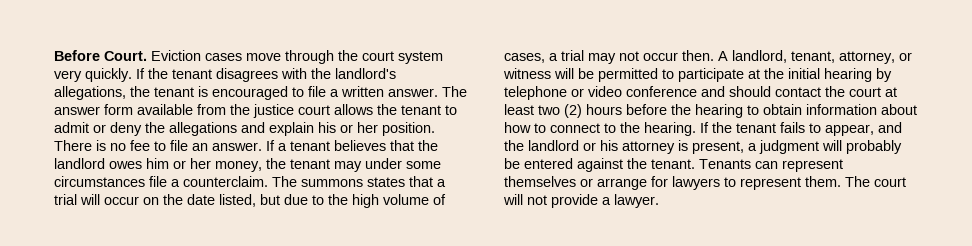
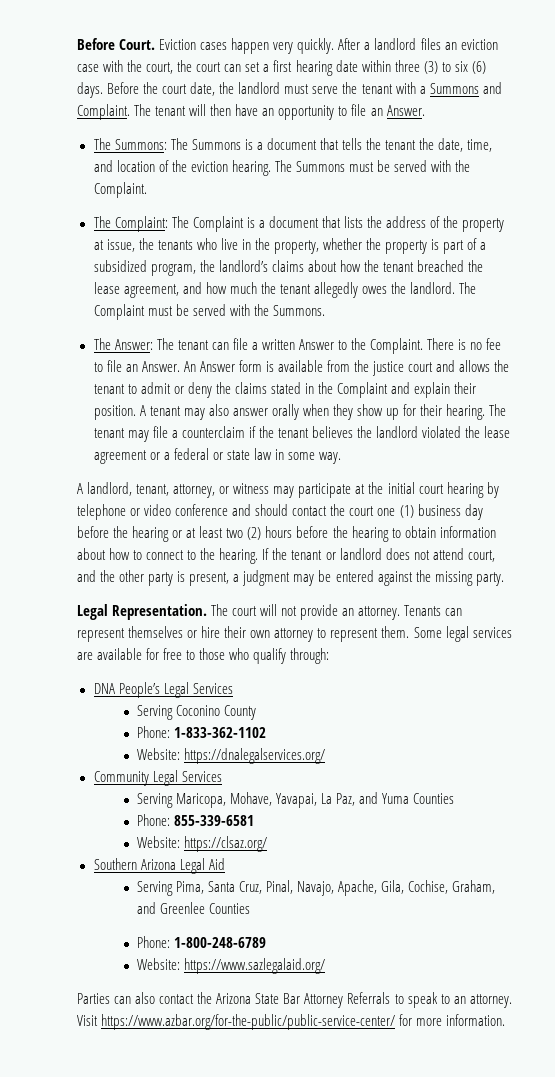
[246,50,443,64] [54,68,396,82] [54,86,467,100] [54,104,133,115] move through the court system very quickly. If the tenant disagrees with the landlord's allegations, the tenant is encouraged to file a written answer. The answer form -> [231,38,498,54] [77,60,486,76] [77,82,502,98] [77,104,425,120] [93,138,493,152] [93,160,471,176] [93,182,147,198] [93,216,505,232] [93,238,487,254] [93,260,484,276] [93,282,477,298] [93,304,325,320] [93,338,502,354] [93,360,274,372] happen very quickly. After a landlord files an eviction case with the court, the court can set a first hearing date within three (3) to six (6) days. Before the court date, the landlord must serve the tenant with a Summons and Complaint. The tenant will then have an opportunity to file an Answer. // The Summons: The Summons is a document that tells the tenant the date, time, and location of the eviction hearing. The Summons must be served with the Complaint. // The Complaint: The Complaint is a document that lists the address of the property at issue, the tenants who live in the property, whether the property is part of a subsidized program, the landlord’s claims about how the tenant breached the lease agreement, and how much the tenant allegedly owes the landlord. The Complaint must be served with the Summons. // The Answer: The tenant can file a written Answer to the Complaint. There is no fee to file an Answer. An Answer form is
(330, 110) none -> [436,360,456,372] and
[169,122,435,136] [54,140,287,151] allegations and explain his or her position. There is no fee to file an answer. If a -> [234,382,477,398] [93,404,507,420] [93,426,274,442] claims stated in the Complaint and explain their position. A tenant may also answer orally when they show up for their hearing. The tenant may file a counterclaim if the
[390,140,438,151] [54,158,441,172] [54,176,446,187] [54,194,446,208] [504,50,714,64] that the landlord owes him or her money, the tenant may under some circumstances file a counterclaim. The summons states that a trial will occur on the date listed, but due to the high volume of cases, a trial may not occur then. -> [356,426,511,438] [93,448,341,464] the landlord violated the lease agreement or a federal or state law in some way. //
[554,68,674,82] will be permitted to -> [273,486,295,498] may
(820, 73) none -> [418,484,444,494] court
(881, 92) none -> [377,504,483,520] [77,526,183,542] one (1) business day before the hearing or
[780,122,902,136] [504,140,675,154] fails to appear, and the landlord or his attorney -> [325,548,495,562] [77,570,174,586] or landlord does not attend court, and the other party
[822,140,902,154] will probably -> [293,574,315,586] may
[651,159,695,169] tenant. -> [434,571,504,586] [77,604,401,620] missing party. // Legal Representation. The court will not provide an attorney.
[597,176,906,190] [503,194,659,208] arrange for lawyers to represent them. The court will not provide a lawyer. -> [201,626,512,642] [77,648,330,664] [93,682,233,698] [137,705,257,720] [137,726,267,738] [137,748,326,764] [93,770,222,786] [137,792,455,808] [137,814,255,826] [137,836,268,852] [93,858,225,874] [137,880,496,896] [137,902,251,914] [137,936,267,948] [137,958,326,974] [77,992,512,1008] [77,1014,506,1030] hire their own attorney to represent them. Some legal services are available for free to those who qualify through: // DNA People’s Legal Services // Serving Coconino County // Phone: 1-833-362-1102 // Website: https://dnalegalservices.org/ // Community Legal Services // Serving Maricopa, Mohave, Yavapai, La Paz, and Yuma Counties // Phone: 855-339-6581 // Website: https://clsaz.org/ // Southern Arizona Legal Aid // Serving Pima, Santa Cruz, Pinal, Navajo, Apache, Gila, Cochise, Graham, and Greenlee Counties // Phone: 1-800-248-6789 // Website: https://www.sazlegalaid.org/ // Parties can also contact the Arizona State Bar Attorney Referrals to speak to an attorney. Visit https://www.azbar.org/for-the-public/public-service-center/ for more information.

